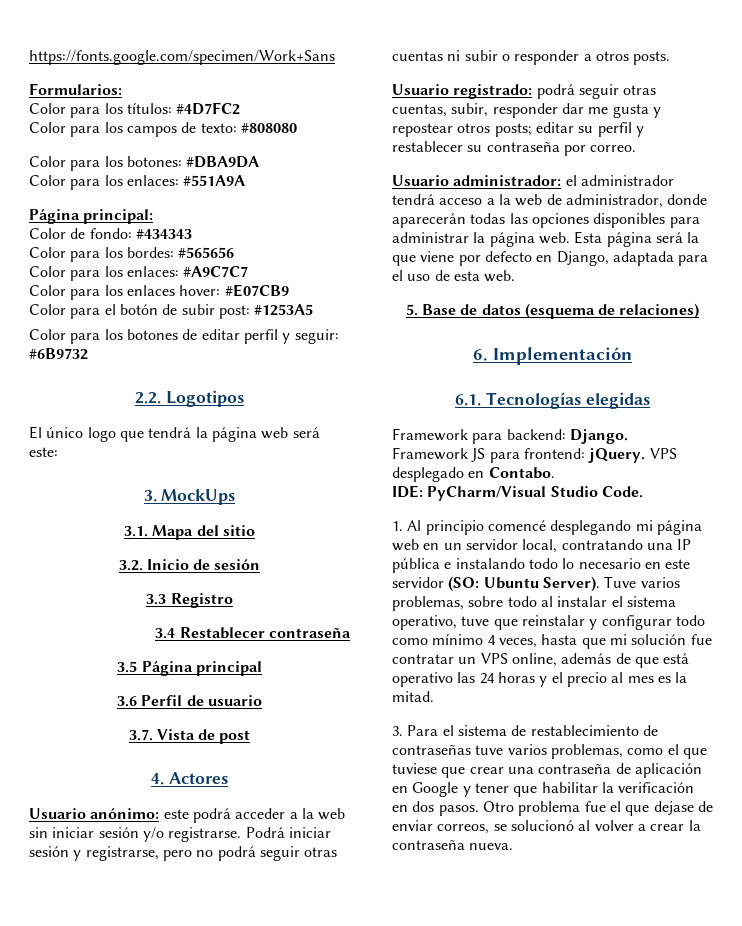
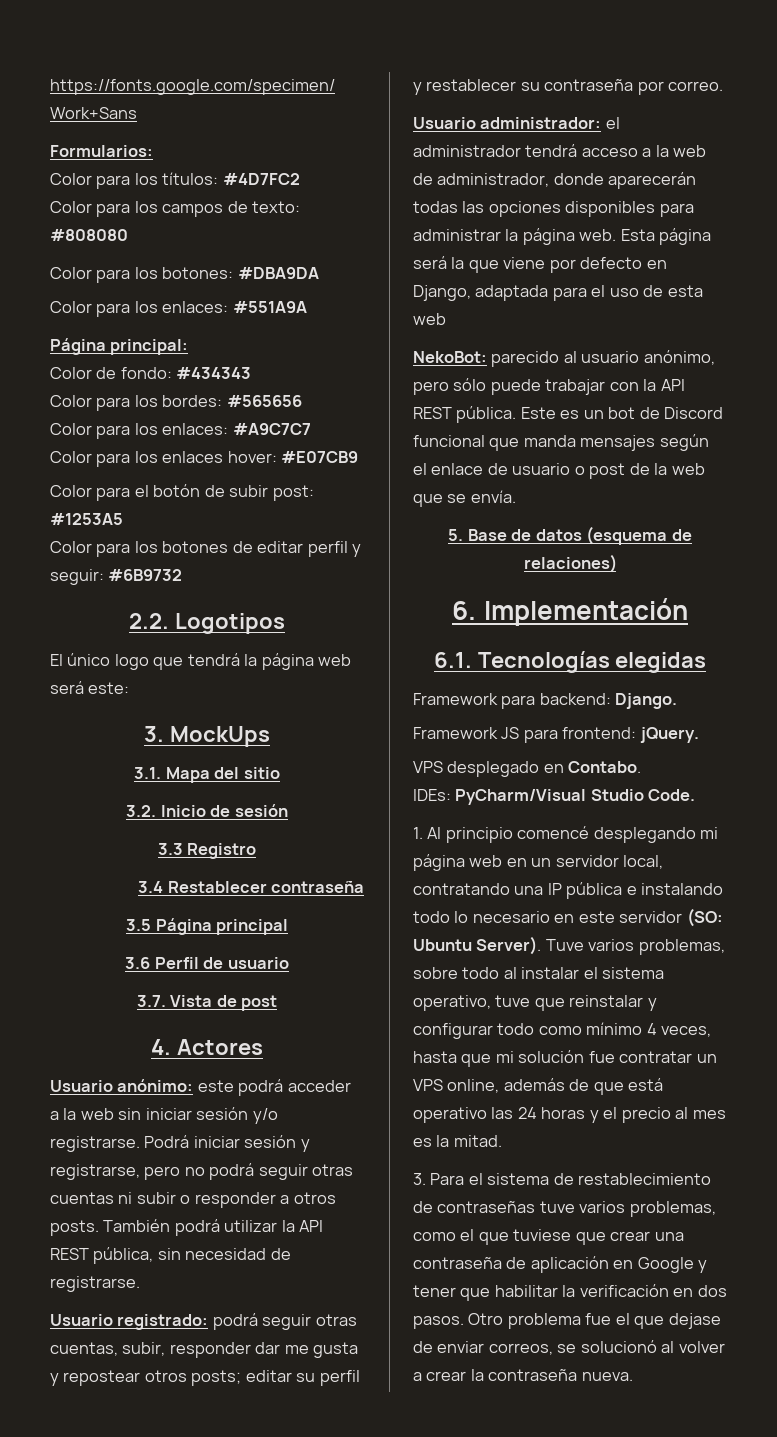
(671, 58) none -> [103,1219,324,1236] [50,1247,291,1264] [50,1276,140,1292] También podrá utilizar la API REST pública, sin necesidad de registrarse.
[484,270,516,282] web. -> [413,313,446,325] [413,350,715,367] [413,378,685,395] [413,406,724,423] [413,434,709,451] [413,463,705,479] [413,490,516,507] web // NekoBot: parecido al usuario anónimo, pero sólo puede trabajar con la API REST pública. Este es un bot de Discord funcional que manda mensajes según el enlace de usuario o post de la web que se envía.
(646, 455) none -> (699, 735) //
[392,485,423,498] IDE: -> [413,789,451,801] IDEs:

